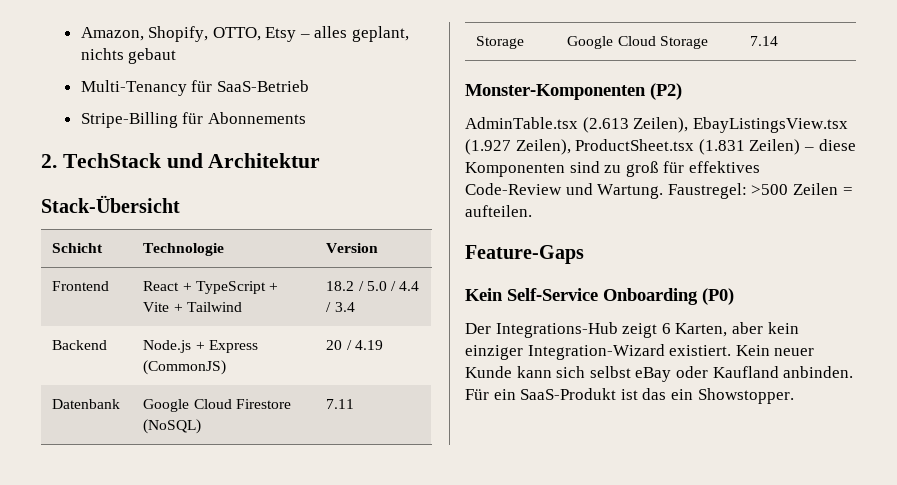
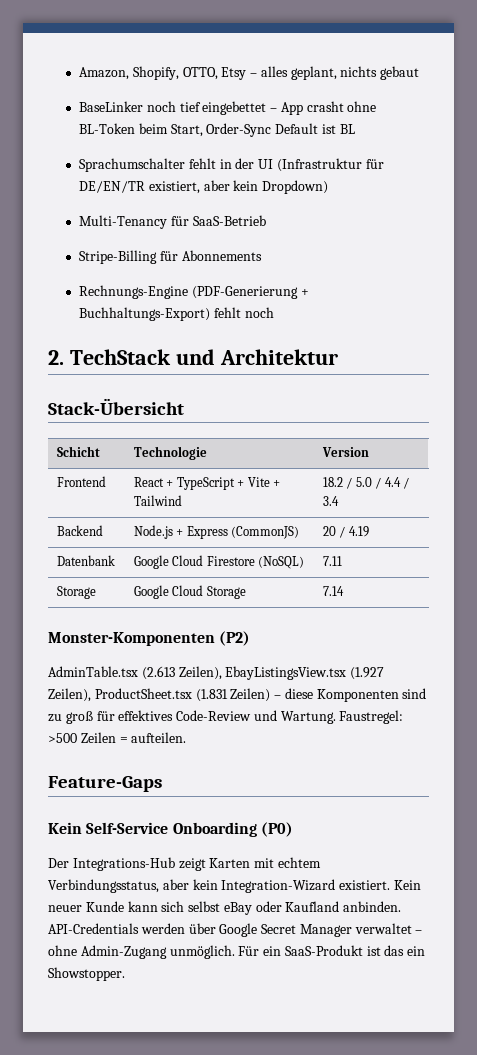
(177, 56) none -> [79,101,377,115] [79,123,355,137] [79,158,384,172] [79,180,329,194] // BaseLinker noch tief eingebettet – App crasht ohne BL-Token beim Start, Order-Sync Default ist BL // Sprachumschalter fehlt in der UI (Infrastruktur für DE/EN/TR existiert, aber kein Dropdown)
(306, 118) none -> [79,285,309,299] [79,307,274,321] // Rechnungs-Engine (PDF-Generierung + Buchhaltungs-Export) fehlt noch
[661,322,799,337] [465,345,523,360] 6 Karten, aber kein einziger -> [209,857,321,868] [48,879,218,893] Karten mit echtem Verbindungsstatus, aber kein
(854, 372) none -> [48,923,423,937] [48,945,235,959] API-Credentials werden über Google Secret Manager verwaltet – ohne Admin-Zugang unmöglich.

